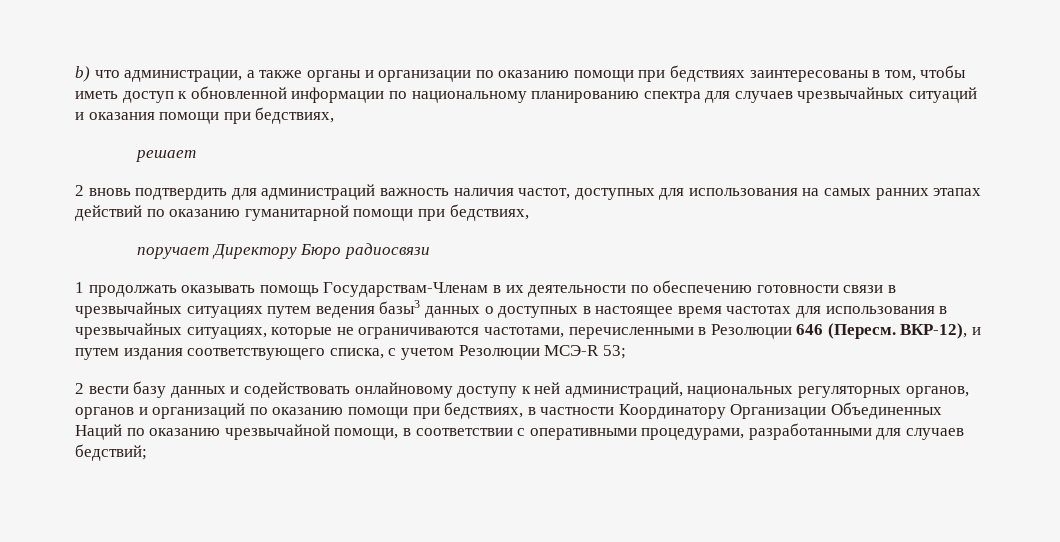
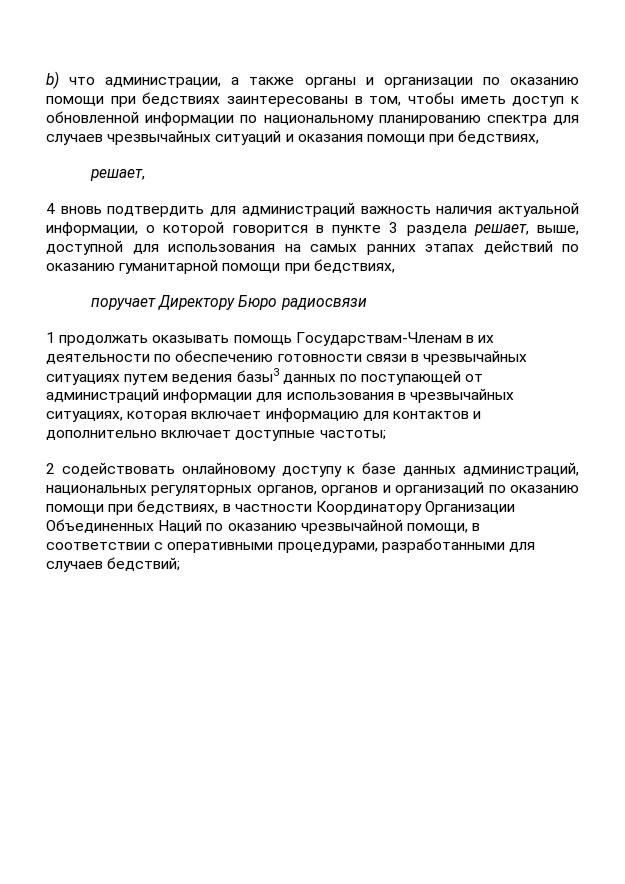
[136,150,197,162] [75,185,84,196] решает // 2 -> [89,169,145,181] [46,203,55,214] решает, // 4
[518,188,655,200] частот, доступных -> [497,202,579,217] [46,221,579,236] [46,240,123,255] актуальной информации, о которой говорится в пункте 3 раздела решает, выше, доступной
[484,306,792,318] о доступных в настоящее время частотах -> [339,370,484,385] [46,388,253,403] по поступающей от администраций информации
[271,323,982,339] [75,345,626,360] [75,381,240,398] которые не ограничиваются частотами, перечисленными в Резолюции 646 (Пересм. ВКР-12), и путем издания соответствующего списка, с учетом Резолюции МСЭ-R 53; // 2 вести базу данных и -> [127,408,482,422] [46,430,386,441] [46,463,55,474] которая включает информацию для контактов и дополнительно включает доступные частоты; // 2
[534,382,561,394] ней -> [362,462,457,476] базе данных

